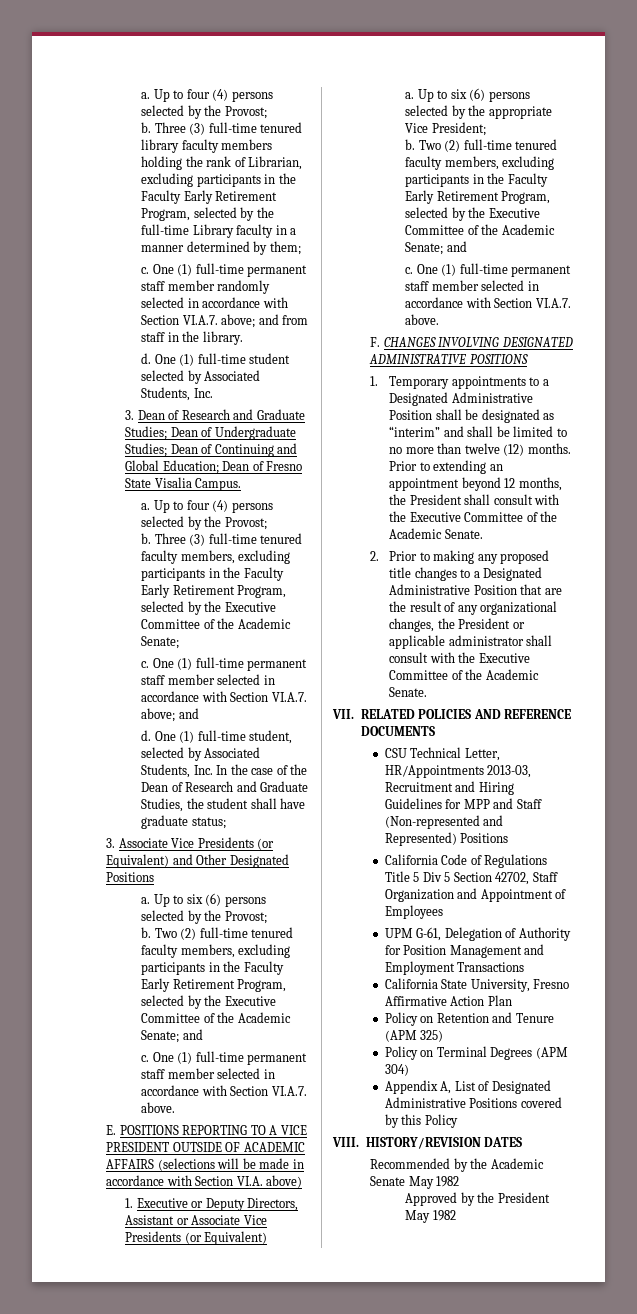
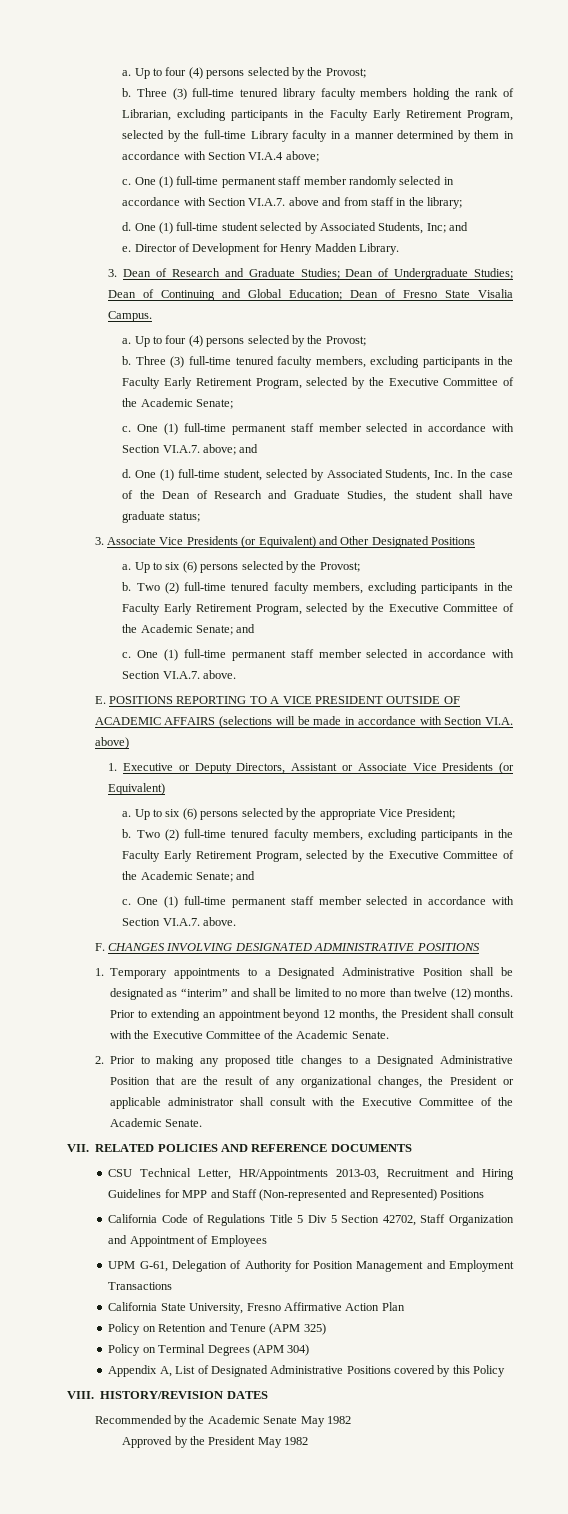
[269,241,301,255] them; -> [474,130,514,139] [122,151,319,162] them in accordance with Section VI.A.4 above;
[221,314,256,328] above; -> [288,197,319,206] above
[202,331,243,345] library. -> [427,197,463,209] library;
[193,388,213,398] Inc. -> [426,222,469,233] [122,243,399,255] Inc; and // e. Director of Development for Henry Madden Library.

